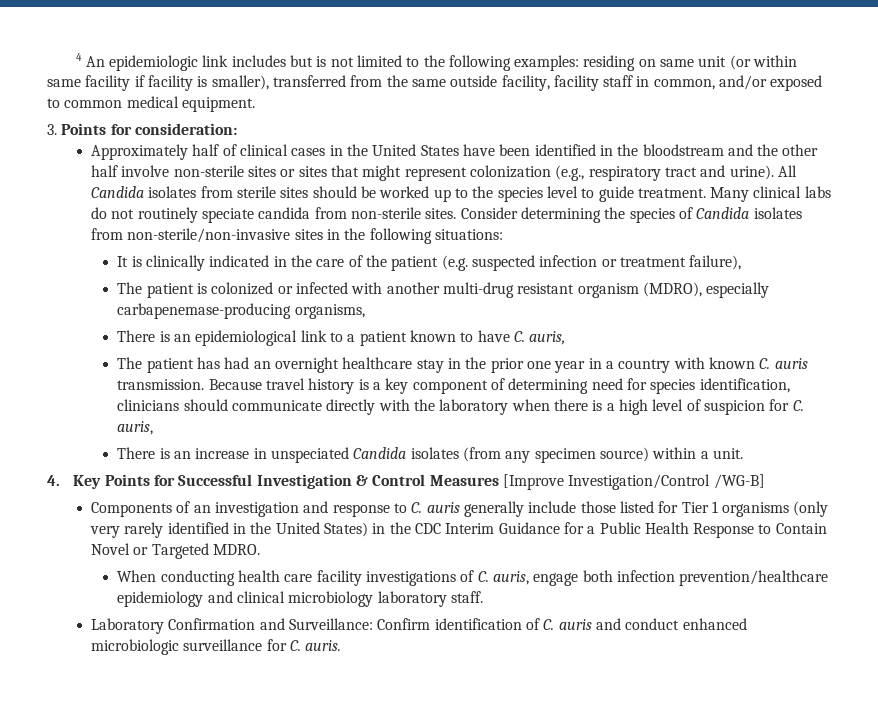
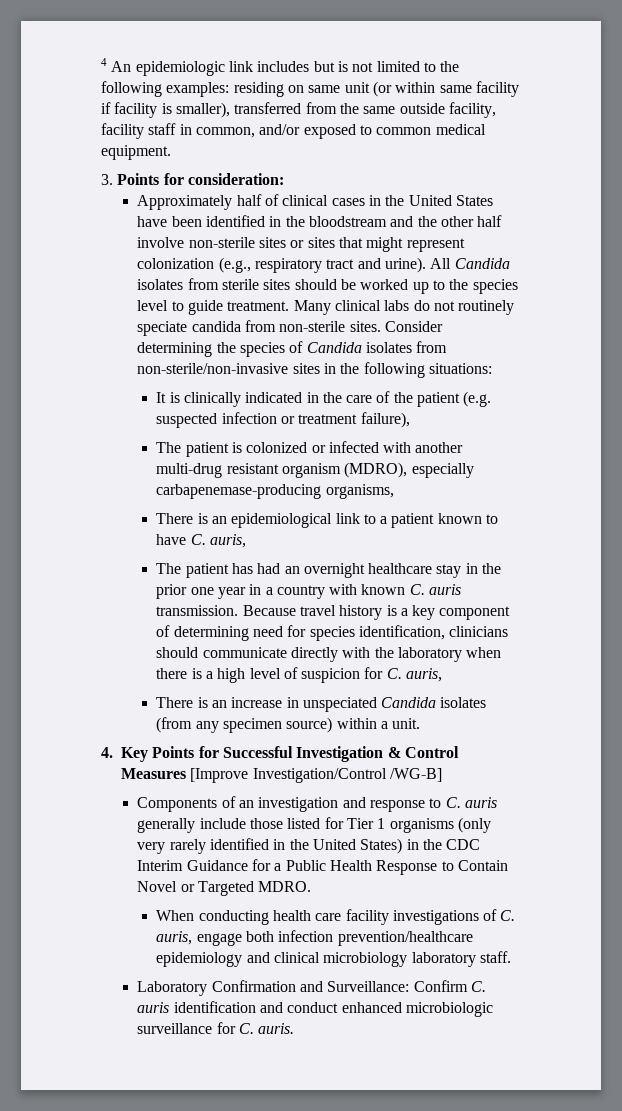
[434,618,592,630] identification of C. auris -> [471,981,487,992] [137,1001,256,1013] C. auris identification

